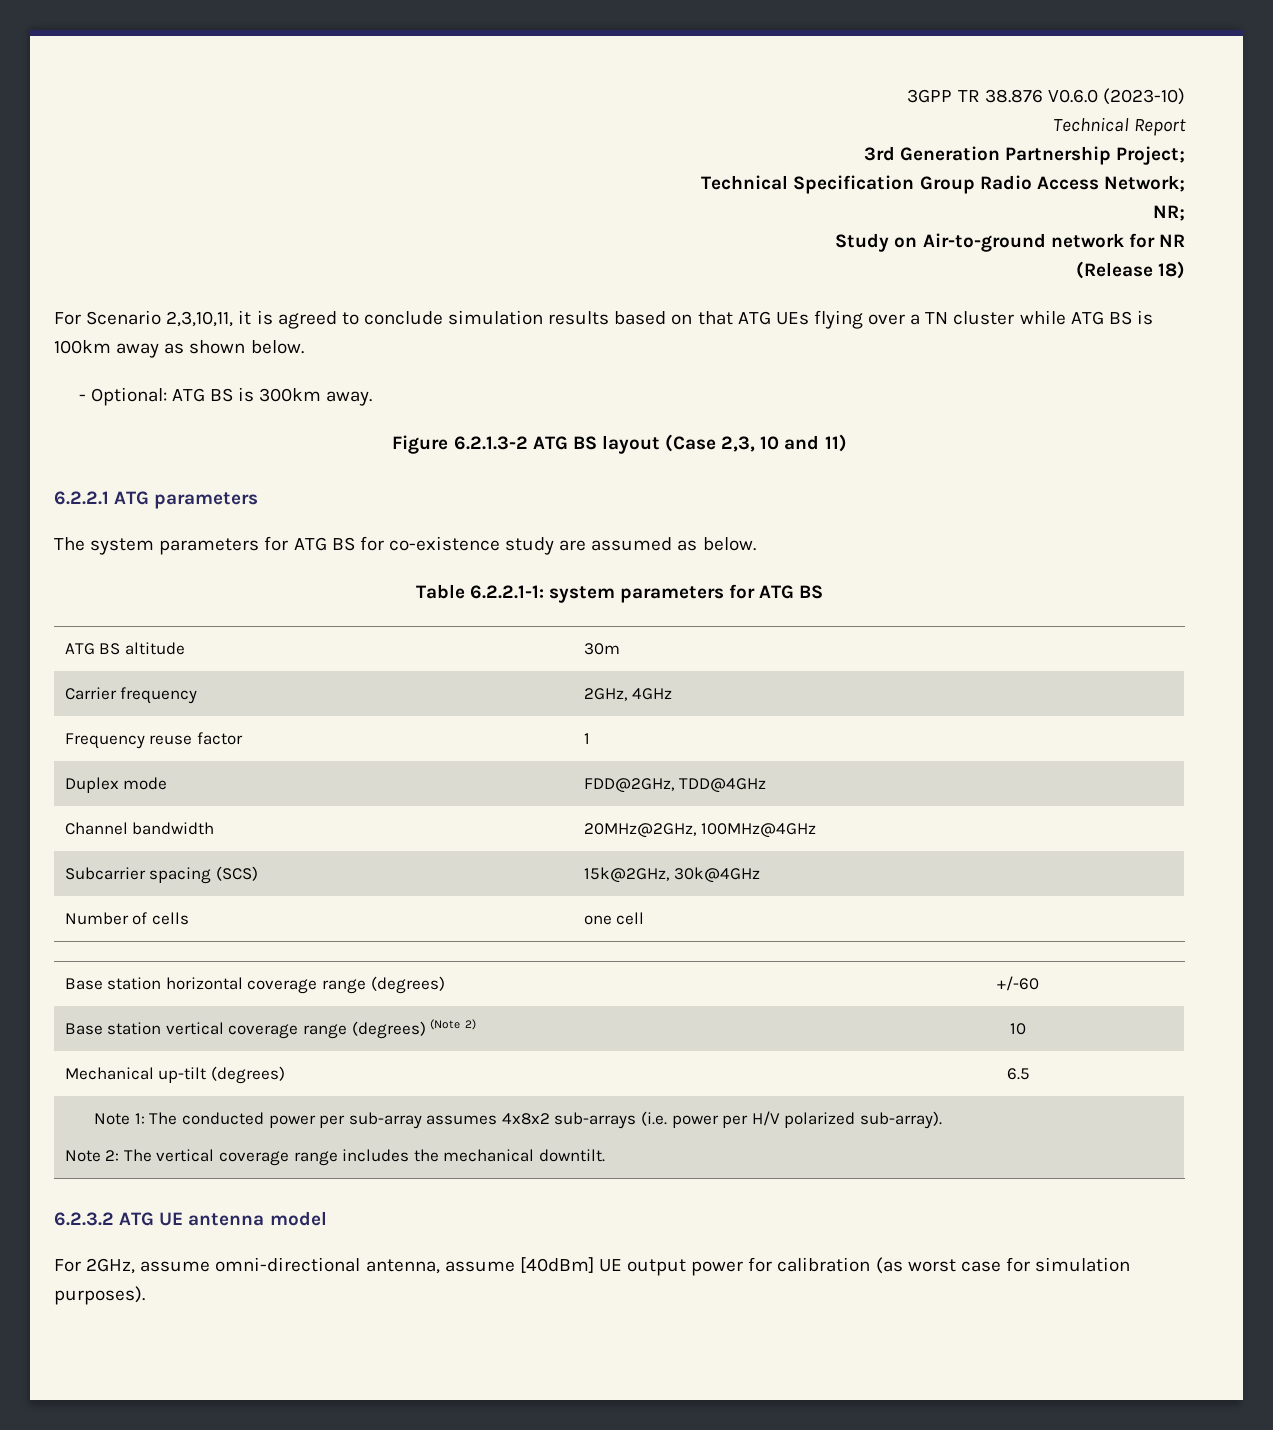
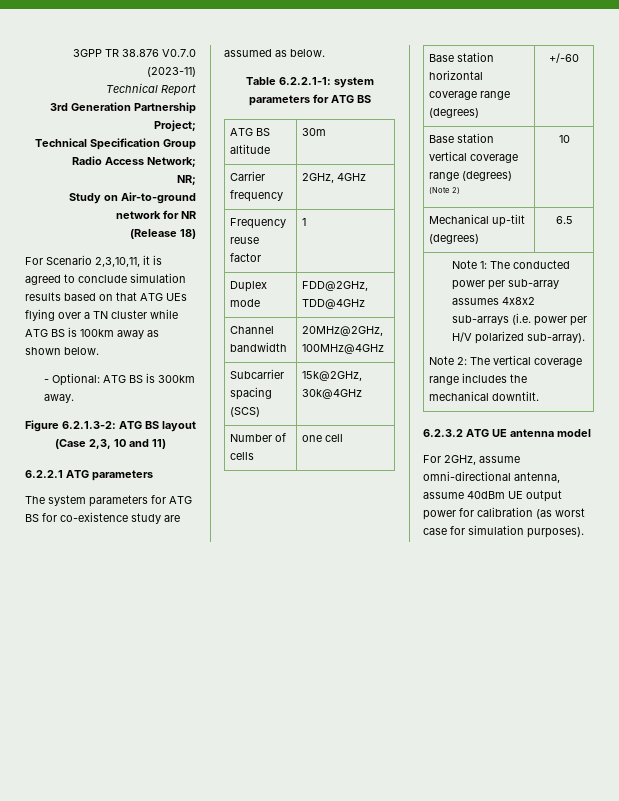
[1047,88,1185,105] V0.6.0 (2023-10) -> [162,49,196,57] [147,67,196,77] V0.7.0 (2023-11)
[453,436,528,450] 6.2.1.3-2 -> [62,421,116,429] 6.2.1.3-2:
[519,1257,594,1273] [40dBm] -> [467,491,505,499] 40dBm

